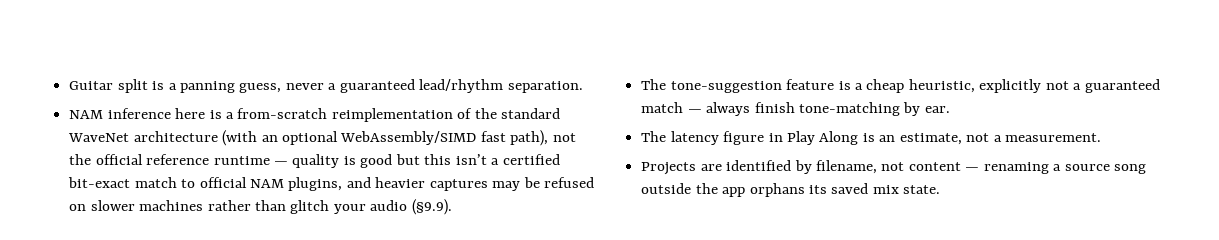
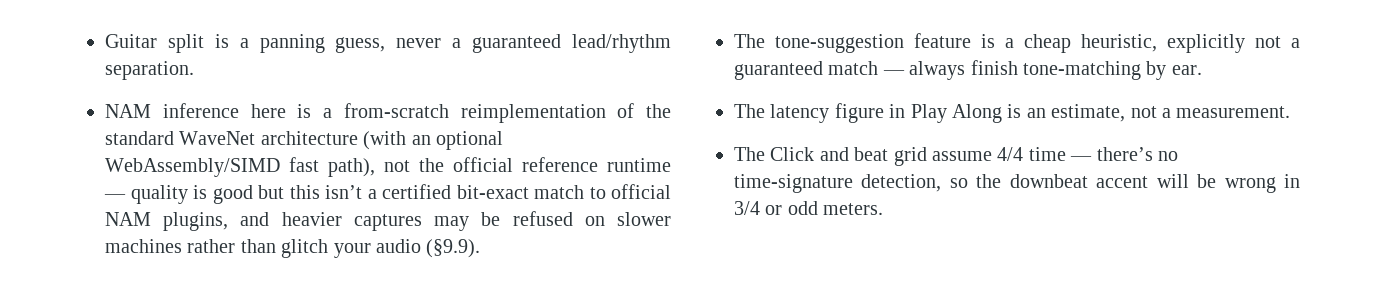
[641,160,1147,175] [641,183,941,197] Projects are identified by filename, not content — renaming a source song outside the app orphans its saved mix state. -> [734,147,1178,166] [734,174,1300,193] [734,201,884,215] The Click and beat grid assume 4/4 time — there’s no time-signature detection, so the downbeat accent will be wrong in 3/4 or odd meters.

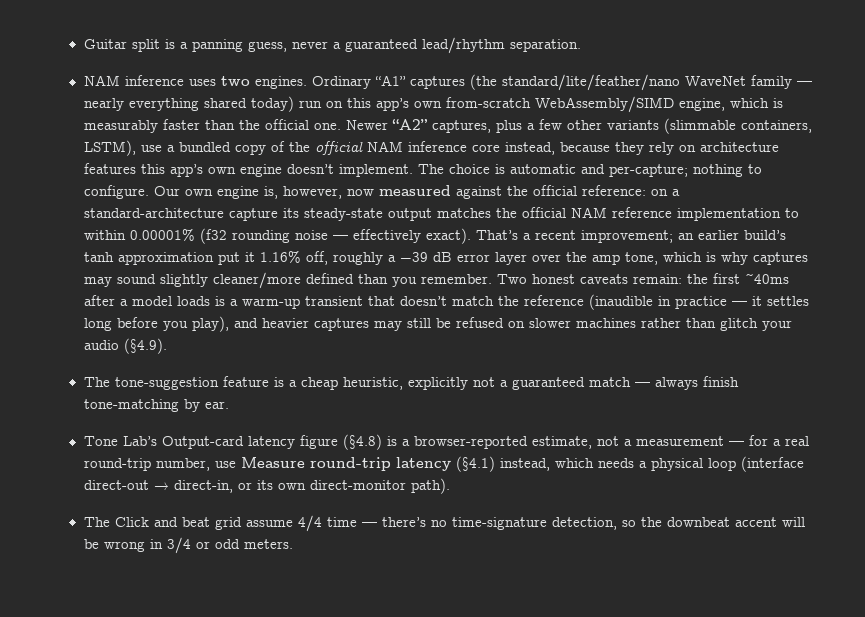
[250,103,671,123] [105,131,503,150] [105,157,671,177] [104,184,671,204] [105,212,229,231] here is a from-scratch reimplementation of the standard WaveNet architecture (with an optional WebAssembly/SIMD fast path), not the official reference runtime — quality is good but this isn’t a certified bit-exact match to official NAM plugins, -> [188,74,812,91] [83,96,783,113] [83,118,812,134] [83,140,779,156] [83,163,762,177] [83,185,680,199] [83,207,799,221] [83,228,786,244] [83,250,808,265] [83,272,789,289] [83,294,809,310] [83,316,229,332] uses two engines. Ordinary “A1” captures (the standard/lite/feather/nano WaveNet family — nearly everything shared today) run on this app’s own from-scratch WebAssembly/SIMD engine, which is measurably faster than the official one. Newer “A2” captures, plus a few other variants (slimmable containers, LSTM), use a bundled copy of the official NAM inference core instead, because they rely on architecture features this app’s own engine doesn’t implement. The choice is automatic and per-capture; nothing to configure. Our own engine is, however, now measured against the official reference: on a standard-architecture capture its steady-state output matches the official NAM reference implementation to within 0.00001% (f32 rounding noise — effectively exact). That’s a recent improvement; an earlier build’s tanh approximation put it 1.16% off, roughly a −39 dB error layer over the amp tone, which is why captures may sound slightly cleaner/more defined than you remember. Two honest caveats remain: the first ~40ms after a model loads is a warm-up transient that doesn’t match the reference (inaudible in practice — it settles long before you play),
(470, 223) none -> [406,318,431,328] still
[426,239,481,258] (§9.9). -> [123,338,167,354] (§4.9).
[734,103,1291,123] The latency figure in Play Along is an estimate, not a measurement. -> [83,434,809,450] [83,456,804,472] [83,478,450,494] Tone Lab’s Output-card latency figure (§4.8) is a browser-reported estimate, not a measurement — for a real round-trip number, use Measure round-trip latency (§4.1) instead, which needs a physical loop (interface direct-out → direct-in, or its own direct-monitor path).

